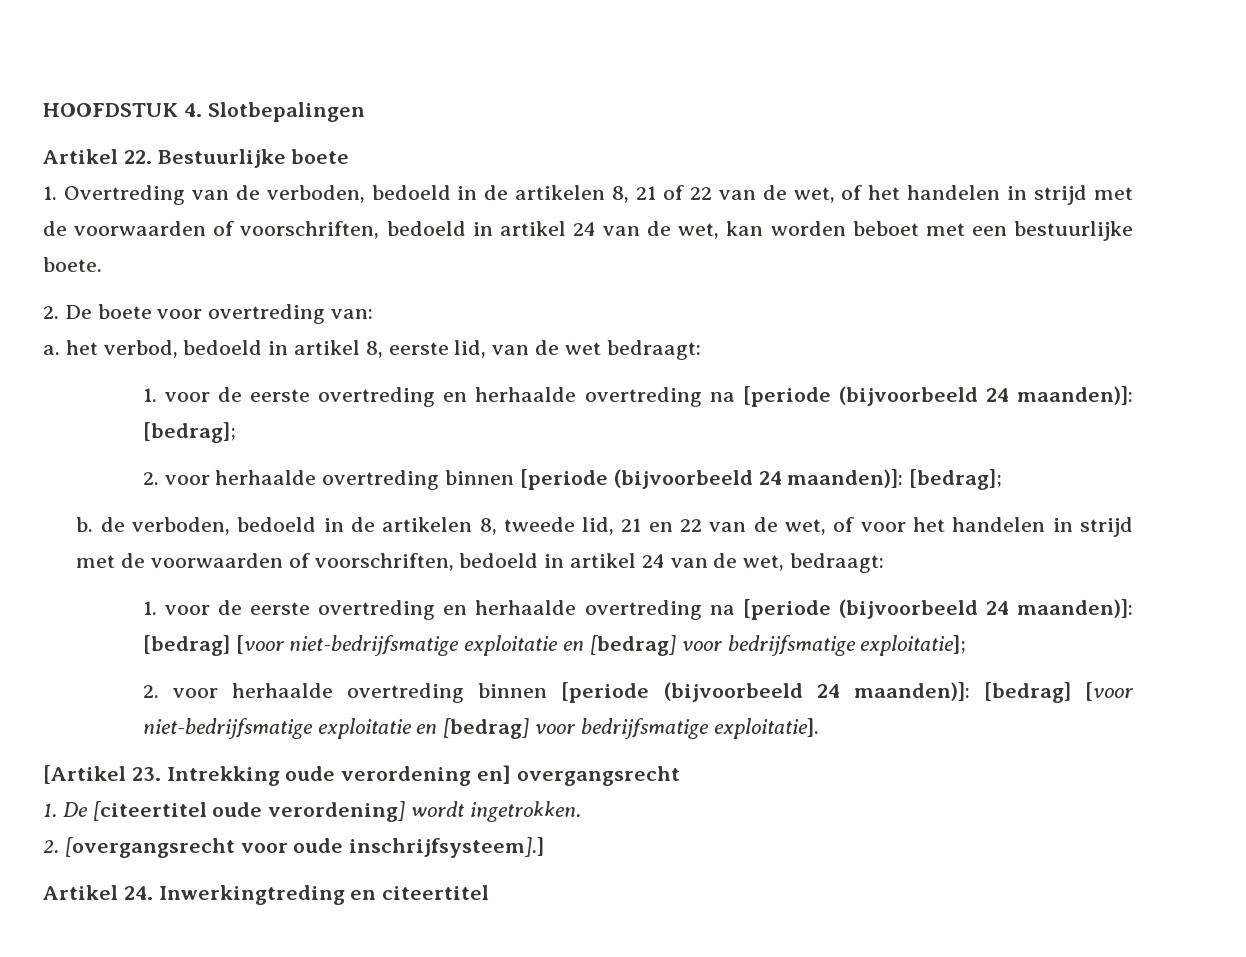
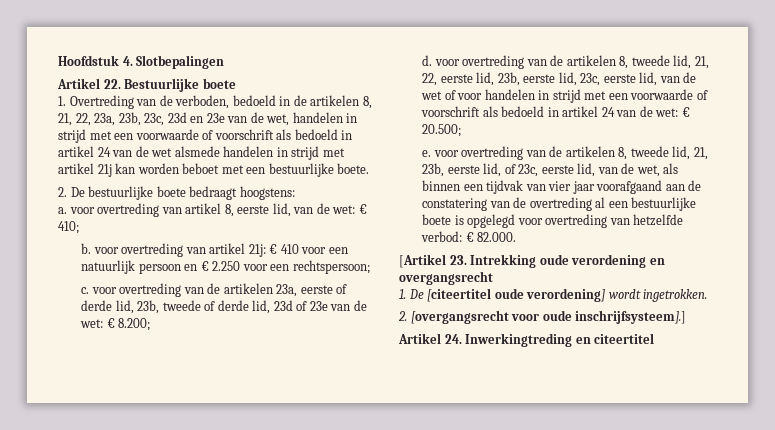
[43,103,178,117] HOOFDSTUK -> [58,55,119,66] Hoofdstuk
[636,185,1134,205] [43,221,720,239] 21 of 22 van de wet, of het handelen in strijd met de voorwaarden of voorschriften, bedoeld in artikel 24 van de wet, -> [58,112,358,126] [58,129,353,143] [58,146,345,160] [58,163,112,177] 21, 22, 23a, 23b, 23c, 23d en 23e van de wet, handelen in strijd met een voorwaarde of voorschrift als bedoeld in artikel 24 van de wet alsmede handelen in strijd met artikel 21j
[97,304,374,324] [43,340,289,358] boete voor overtreding van: // a. het verbod, bedoeld in -> [88,186,295,200] [58,203,182,217] bestuurlijke boete bedraagt hoogstens: // a. voor overtreding van
[564,340,701,360] [142,386,1133,407] [142,422,236,443] [142,469,1003,490] [76,517,827,535] wet bedraagt: // 1. voor de eerste overtreding en herhaalde overtreding na [periode (bijvoorbeeld 24 maanden)]: [bedrag]; // 2. voor herhaalde overtreding binnen [periode (bijvoorbeeld 24 maanden)]: [bedrag]; // b. de verboden, bedoeld in de artikelen 8, tweede lid, 21 en 22 van de wet, -> [332,204,367,214] [58,221,79,234] [81,243,348,257] [81,260,370,274] [81,283,348,297] [81,300,367,314] [80,318,151,331] [422,55,709,69] [422,72,697,86] [421,91,443,100] wet: € 410; // b. voor overtreding van artikel 21j: € 410 voor een natuurlijk persoon en € 2.250 voor een rechtspersoon; // c. voor overtreding van de artikelen 23a, eerste of derde lid, 23b, tweede of derde lid, 23d of 23e van de wet: € 8.200; // d. voor overtreding van de artikelen 8, tweede lid, 21, 22, eerste lid, 23b, eerste lid, 23c, eerste lid, van de wet
[913,517,1133,537] [76,553,884,573] [142,599,1133,620] [142,635,967,656] [142,682,1133,703] [142,718,819,739] het handelen in strijd met de voorwaarden of voorschriften, bedoeld in artikel 24 van de wet, bedraagt: // 1. voor de eerste overtreding en herhaalde overtreding na [periode (bijvoorbeeld 24 maanden)]: [bedrag] [voor niet-bedrijfsmatige exploitatie en [bedrag] voor bedrijfsmatige exploitatie]; // 2. voor herhaalde overtreding binnen [periode (bijvoorbeeld 24 maanden)]: [bedrag] [voor niet-bedrijfsmatige exploitatie en [bedrag] voor bedrijfsmatige exploitatie]. -> [484,89,708,103] [421,106,690,117] [422,124,462,137] [422,146,708,160] [422,163,679,177] [422,180,702,194] [422,197,697,211] [422,214,684,228] [421,231,517,242] handelen in strijd met een voorwaarde of voorschrift als bedoeld in artikel 24 van de wet: € 20.500; // e. voor overtreding van de artikelen 8, tweede lid, 21, 23b, eerste lid, of 23c, eerste lid, van de wet, als binnen een tijdvak van vier jaar voorafgaand aan de constatering van de overtreding al een bestuurlijke boete is opgelegd voor overtreding van hetzelfde verbod: € 82.000.
[477,765,512,784] en] -> [649,258,665,265] en

